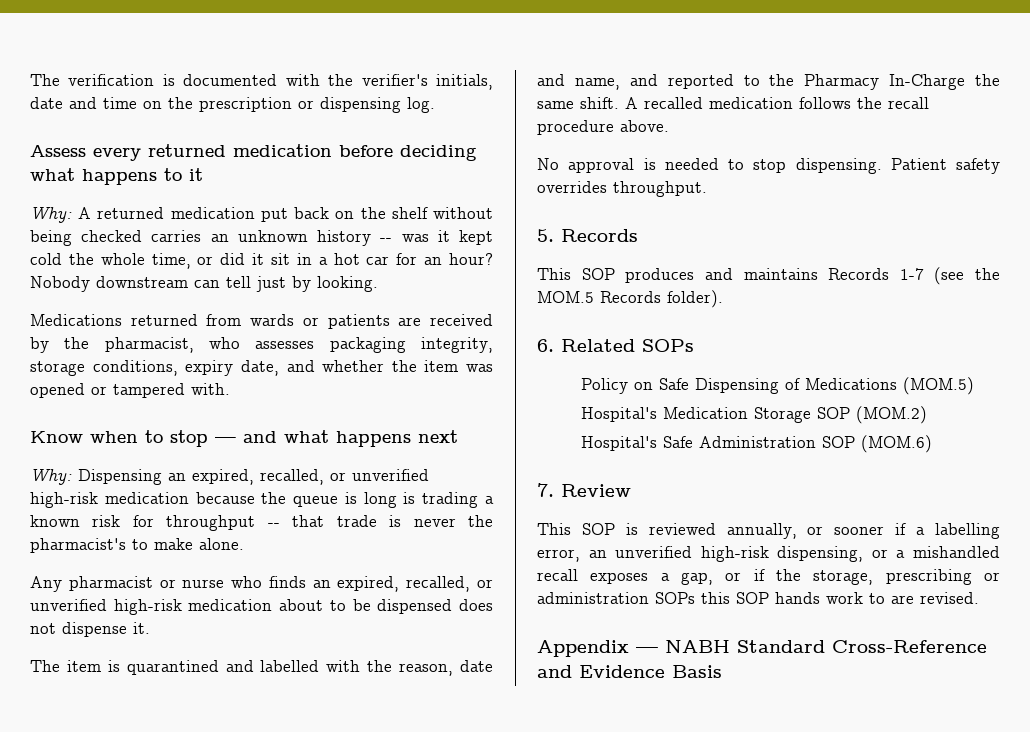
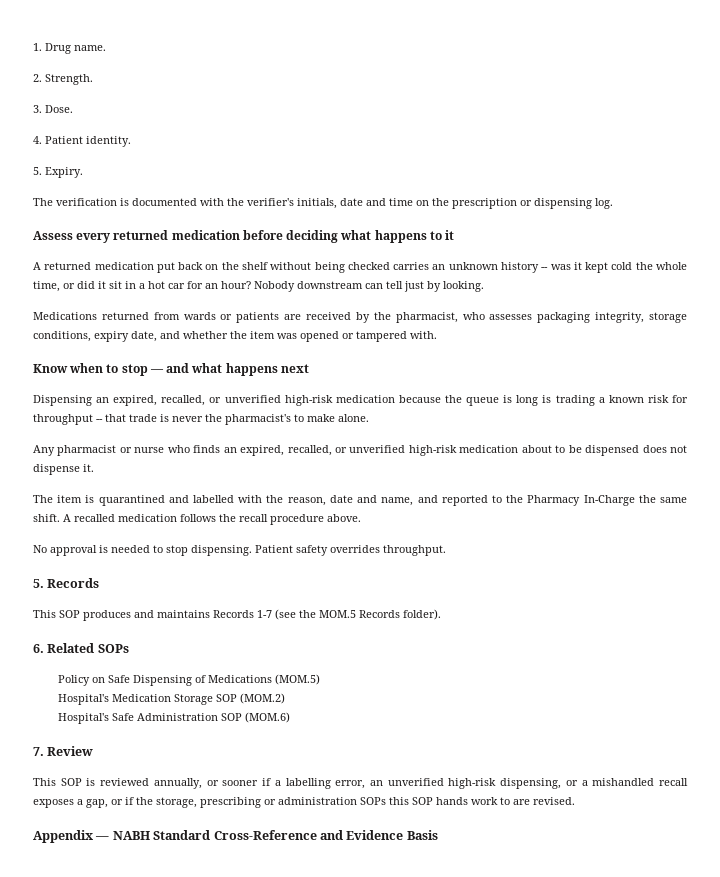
(30, 80) none -> [33,43,106,54] [33,74,93,85] [33,105,73,113] [33,136,131,147] [33,167,83,178] 1. Drug name. // 2. Strength. // 3. Dose. // 4. Patient identity. // 5. Expiry. //
[30,206,72,223] Why: -> (455, 235) none
[30,468,72,485] Why: -> (309, 368) none

